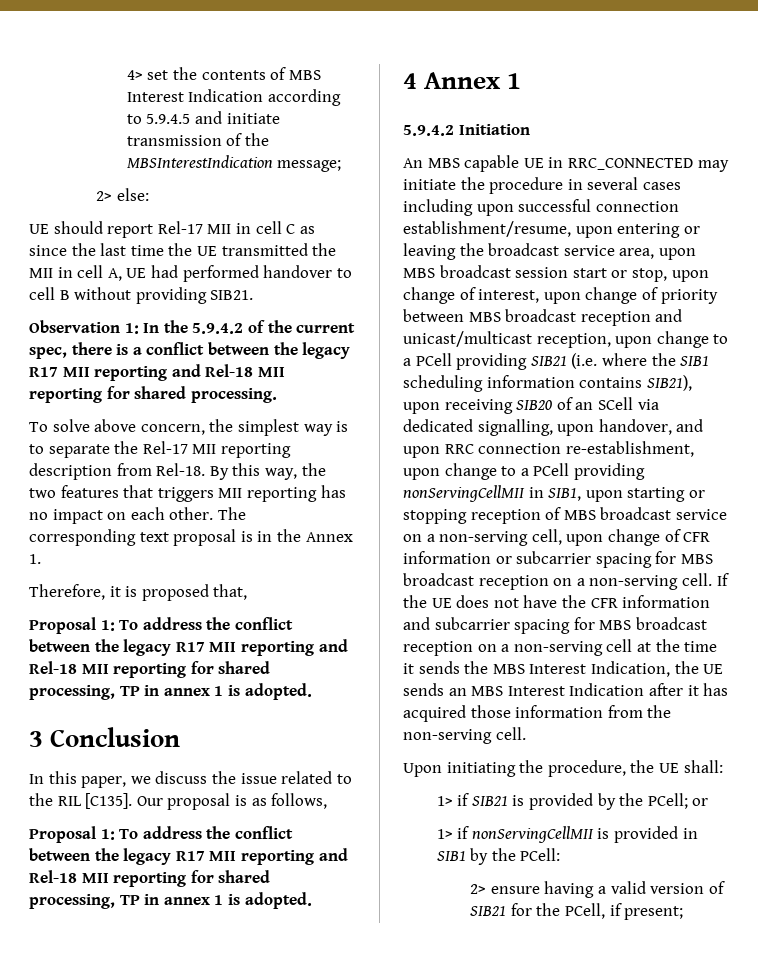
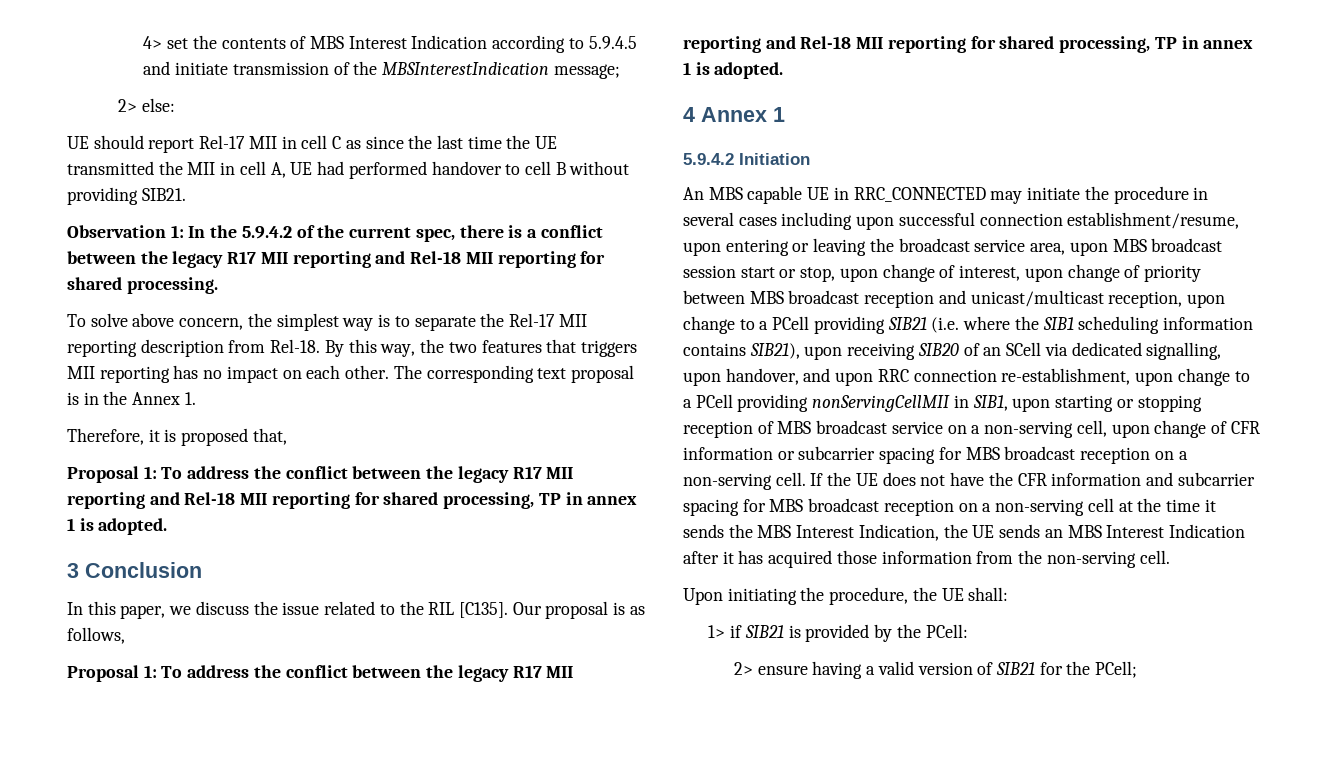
[647,793,709,809] [436,826,698,843] [436,848,516,865] PCell; or // 1> if nonServingCellMII is provided in SIB1 by the -> (921, 631) none
[564,903,684,920] PCell, if present; -> [1095,661,1138,678] PCell;

